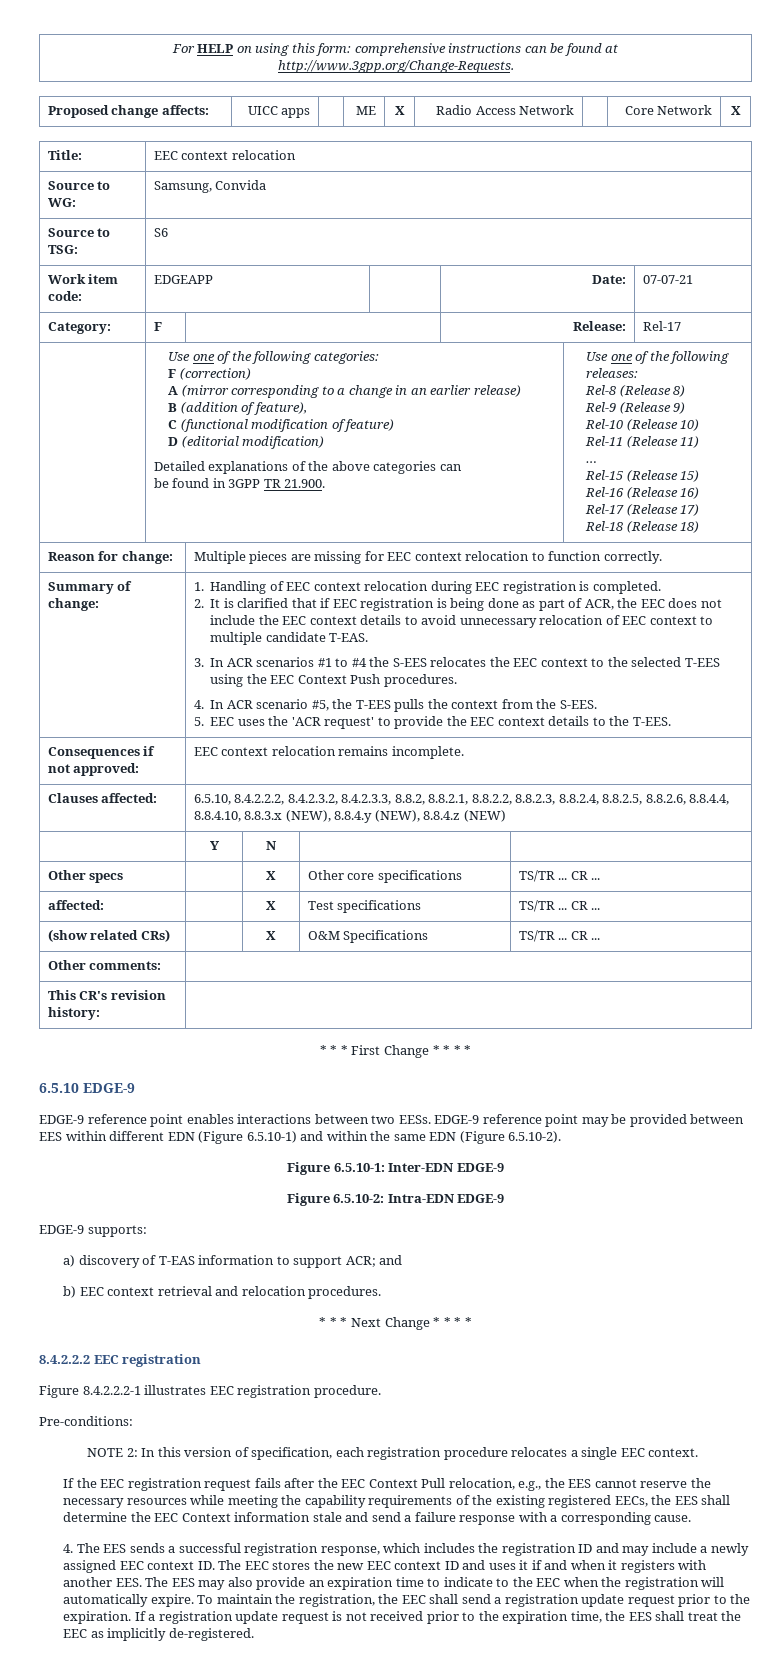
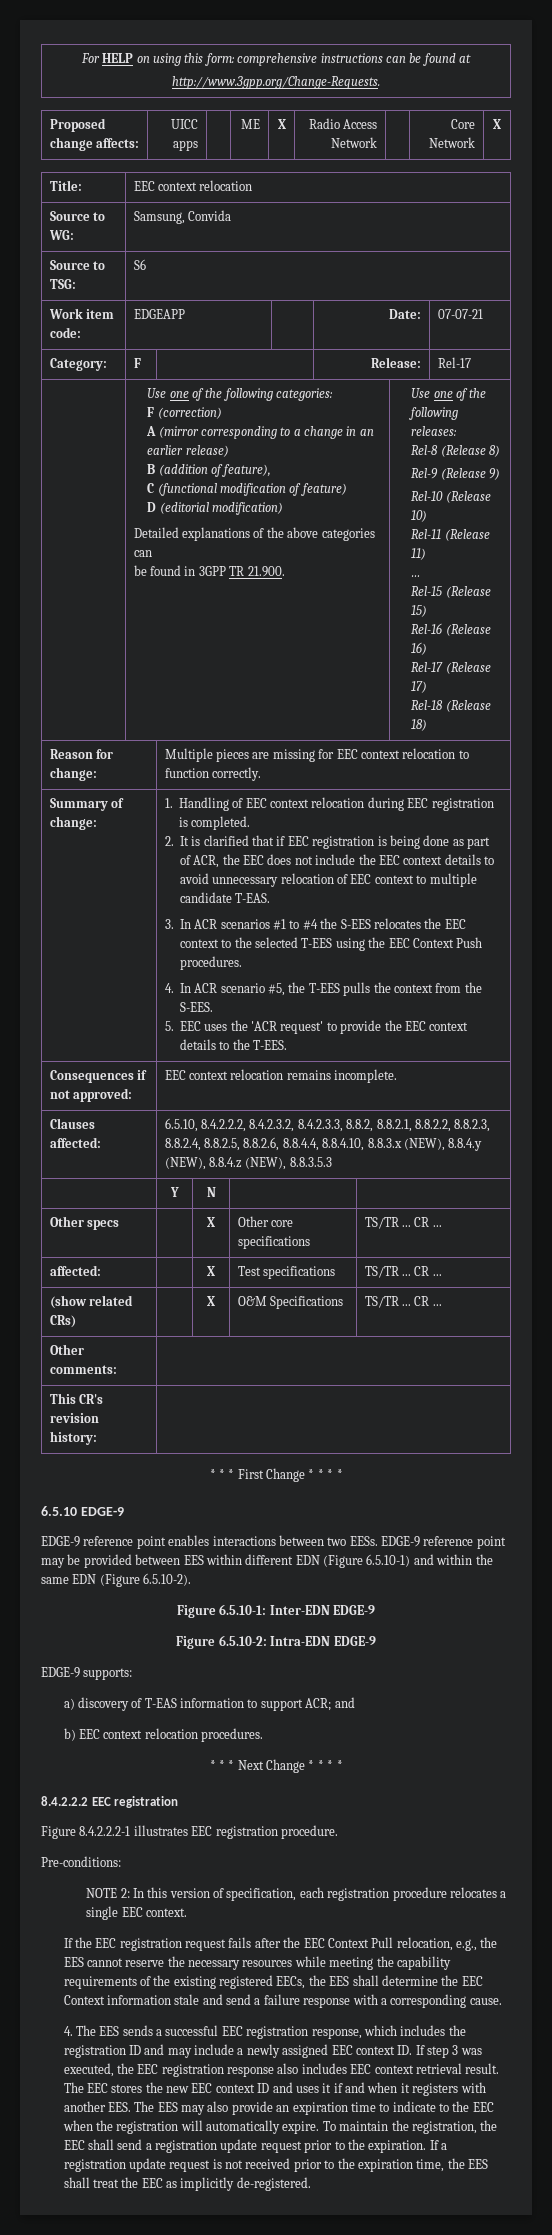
[463,810,506,822] (NEW) -> [245,1157,332,1170] (NEW), 8.8.3.5.3
[157,1286,239,1296] retrieval and -> (143, 1734) none
(241, 1548) none -> [221,2026,243,2036] EEC
(215, 1565) none -> [415,2045,482,2058] [63,2063,500,2077] If step 3 was executed, the EEC registration response also includes EEC context retrieval result.

